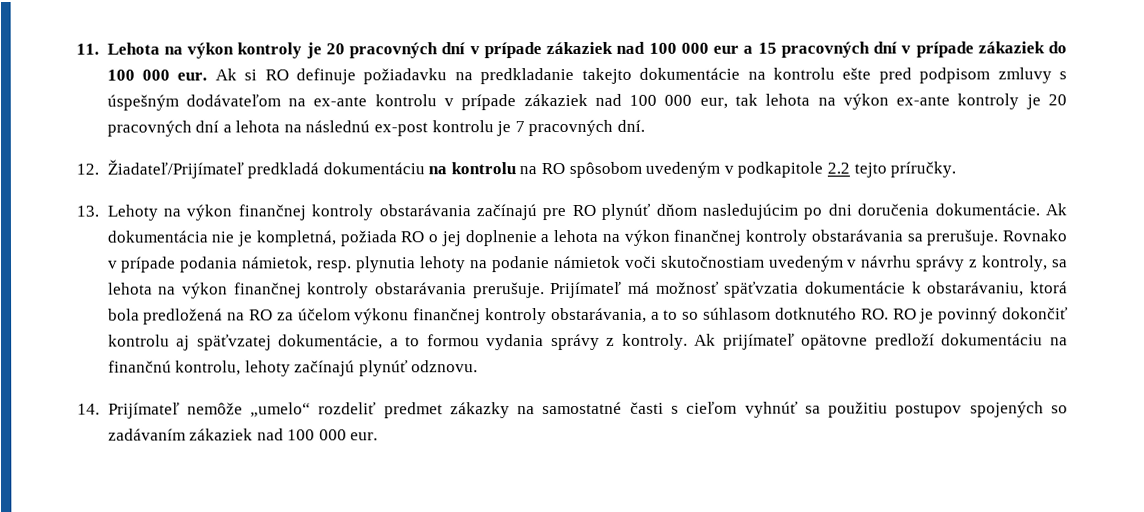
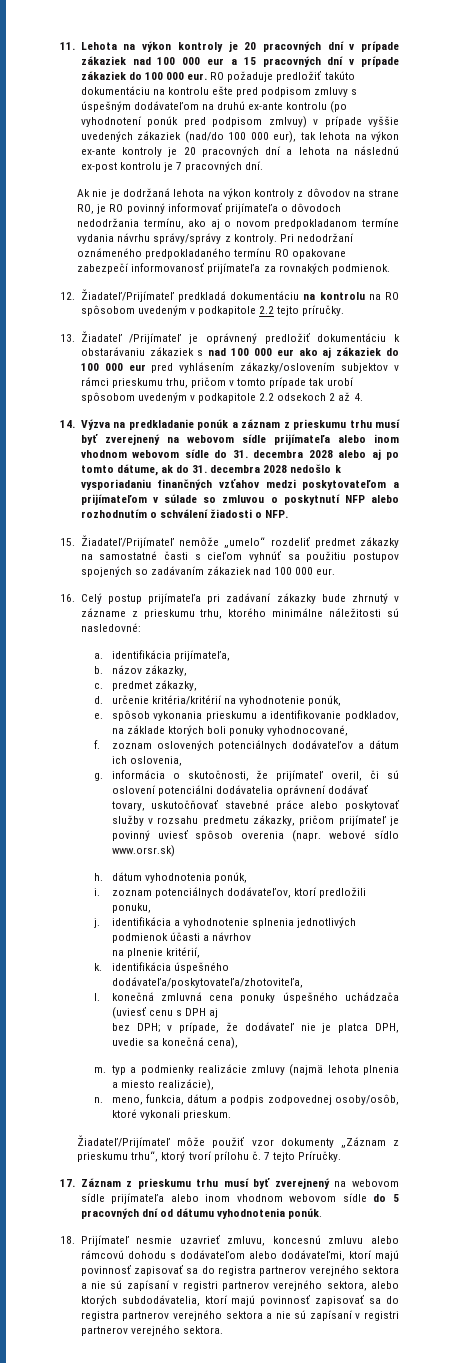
[214,67,741,85] Ak si RO definuje požiadavku na predkladanie takejto dokumentácie -> [210,71,355,82] [80,86,150,95] RO požaduje predložiť takúto dokumentáciu
(307, 102) none -> [217,101,246,110] druhú
[443,93,728,111] v prípade zákaziek nad 100 000 eur, -> [330,101,348,113] [80,116,399,128] [80,131,297,143] (po vyhodnotení ponúk pred podpisom zmlvuy) v prípade vyššie uvedených zákaziek (nad/do 100 000 eur),
(645, 125) none -> [77,188,399,199] [77,203,341,214] [77,218,399,229] [77,233,354,244] [77,248,346,259] [77,263,390,274] // Ak nie je dodržaná lehota na výkon kontroly z dôvodov na strane RO, je RO povinný informovať prijímateľa o dôvodoch nedodržania termínu, ako aj o novom predpokladanom termíne vydania návrhu správy/správy z kontroly. Pri nedodržaní oznámeného predpokladaného termínu RO opakovane zabezpečí informovanosť prijímateľa za rovnakých podmienok.
[106,203,1067,221] [106,229,1067,247] [107,255,1068,273] [107,281,1068,299] [107,307,1068,325] [107,333,1068,351] [107,360,479,377] [77,402,180,419] Lehoty na výkon finančnej kontroly obstarávania začínajú pre RO plynúť dňom nasledujúcim po dni doručenia dokumentácie. Ak dokumentácia nie je kompletná, požiada RO o jej doplnenie a lehota na výkon finančnej kontroly obstarávania sa prerušuje. Rovnako v prípade podania námietok, resp. plynutia lehoty na podanie námietok voči skutočnostiam uvedeným v návrhu správy z kontroly, sa lehota na výkon finančnej kontroly obstarávania prerušuje. Prijímateľ má možnosť späťvzatia dokumentácie k obstarávaniu, ktorá bola predložená na RO za účelom výkonu finančnej kontroly obstarávania, a to so súhlasom dotknutého RO. RO je povinný dokončiť kontrolu aj späťvzatej dokumentácie, a to formou vydania správy z kontroly. Ak prijímateľ opätovne predloží dokumentáciu na finančnú kontrolu, lehoty začínajú plynúť odznovu. // 14. Prijímateľ -> [80,331,400,344] [80,347,399,358] [80,362,399,373] [80,377,354,388] [80,392,363,403] [60,419,401,430] [80,434,399,445] [80,449,400,460] [80,464,341,476] [80,479,399,490] [80,494,399,505] [80,509,289,518] [60,535,174,548] Žiadateľ /Prijímateľ je oprávnený predložiť dokumentáciu k obstarávaniu zákaziek s nad 100 000 eur ako aj zákaziek do 100 000 eur pred vyhlásením zákazky/oslovením subjektov v rámci prieskumu trhu, pričom v tomto prípade tak urobí spôsobom uvedeným v podkapitole 2.2 odsekoch 2 až 4. // 14. Výzva na predkladanie ponúk a záznam z prieskumu trhu musí byť zverejnený na webovom sídle prijímateľa alebo inom vhodnom webovom sídle do 31. decembra 2028 alebo aj po tomto dátume, ak do 31. decembra 2028 nedošlo k vysporiadaniu finančných vzťahov medzi poskytovateľom a prijímateľom v súlade so zmluvou o poskytnutí NFP alebo rozhodnutím o schválení žiadosti o NFP. // 15. Žiadateľ/Prijímateľ
(379, 436) none -> [60,593,399,604] [80,608,399,619] [80,623,141,632] [94,650,230,661] [94,665,187,676] [94,680,197,691] [94,695,342,706] [94,710,399,721] [111,725,349,736] [94,740,399,751] [111,756,182,766] [94,770,400,781] [111,785,369,796] [111,800,399,811] [111,815,399,826] [111,830,400,842] [111,845,175,857] [94,872,247,883] [94,887,367,898] [111,903,151,913] [94,917,357,928] [111,932,252,943] [111,947,200,958] [94,962,229,973] [111,977,303,988] [94,992,399,1003] [111,1007,219,1019] [111,1022,399,1033] [111,1037,239,1049] [94,1064,399,1076] [112,1079,215,1091] [94,1094,400,1105] [111,1109,231,1120] [77,1135,399,1148] [77,1151,342,1162] [60,1178,399,1189] [80,1193,399,1204] [80,1208,323,1219] [60,1235,399,1246] [80,1250,399,1261] [80,1265,399,1276] [80,1280,399,1291] [80,1295,399,1306] [80,1310,399,1321] [80,1325,223,1336] // 16. Celý postup prijímateľa pri zadávaní zákazky bude zhrnutý v zázname z prieskumu trhu, ktorého minimálne náležitosti sú nasledovné: // a. identifikácia prijímateľa, // b. názov zákazky, // c. predmet zákazky, // d. určenie kritéria/kritérií na vyhodnotenie ponúk, // e. spôsob vykonania prieskumu a identifikovanie podkladov, na základe ktorých boli ponuky vyhodnocované, // f. zoznam oslovených potenciálnych dodávateľov a dátum ich oslovenia, // g. informácia o skutočnosti, že prijímateľ overil, či sú oslovení potenciálni dodávatelia oprávnení dodávať tovary, uskutočňovať stavebné práce alebo poskytovať služby v rozsahu predmetu zákazky, pričom prijímateľ je povinný uviesť spôsob overenia (napr. webové sídlo www.orsr.sk) // h. dátum vyhodnotenia ponúk, // i. zoznam potenciálnych dodávateľov, ktorí predložili ponuku, // j. identifikácia a vyhodnotenie splnenia jednotlivých podmienok účasti a návrhov // na plnenie kritérií, // k. identifikácia úspešného dodávateľa/poskytovateľa/zhotoviteľa, // l. konečná zmluvná cena ponuky úspešného uchádzača (uviesť cenu s DPH aj // bez DPH; v prípade, že dodávateľ nie je platca DPH, uvedie sa konečná cena), // m. typ a podmienky realizácie zmluvy (najmä lehota plnenia a miesto realizácie), // n. meno, funkcia, dátum a podpis zodpovednej osoby/osôb, ktoré vykonali prieskum. // Žiadateľ/Prijímateľ môže použiť vzor dokumenty „Záznam z prieskumu trhu“, ktorý tvorí prílohu č. 7 tejto Príručky. // 17. Záznam z prieskumu trhu musí byť zverejnený na webovom sídle prijímateľa alebo inom vhodnom webovom sídle do 5 pracovných dní od dátumu vyhodnotenia ponúk. // 18. Prijímateľ nesmie uzavrieť zmluvu, koncesnú zmluvu alebo rámcovú dohodu s dodávateľom alebo dodávateľmi, ktorí majú povinnosť zapisovať sa do registra partnerov verejného sektora a nie sú zapísaní v registri partnerov verejného sektora, alebo ktorých subdodávatelia, ktorí majú povinnosť zapisovať sa do registra partnerov verejného sektora a nie sú zapísaní v registri partnerov verejného sektora.

